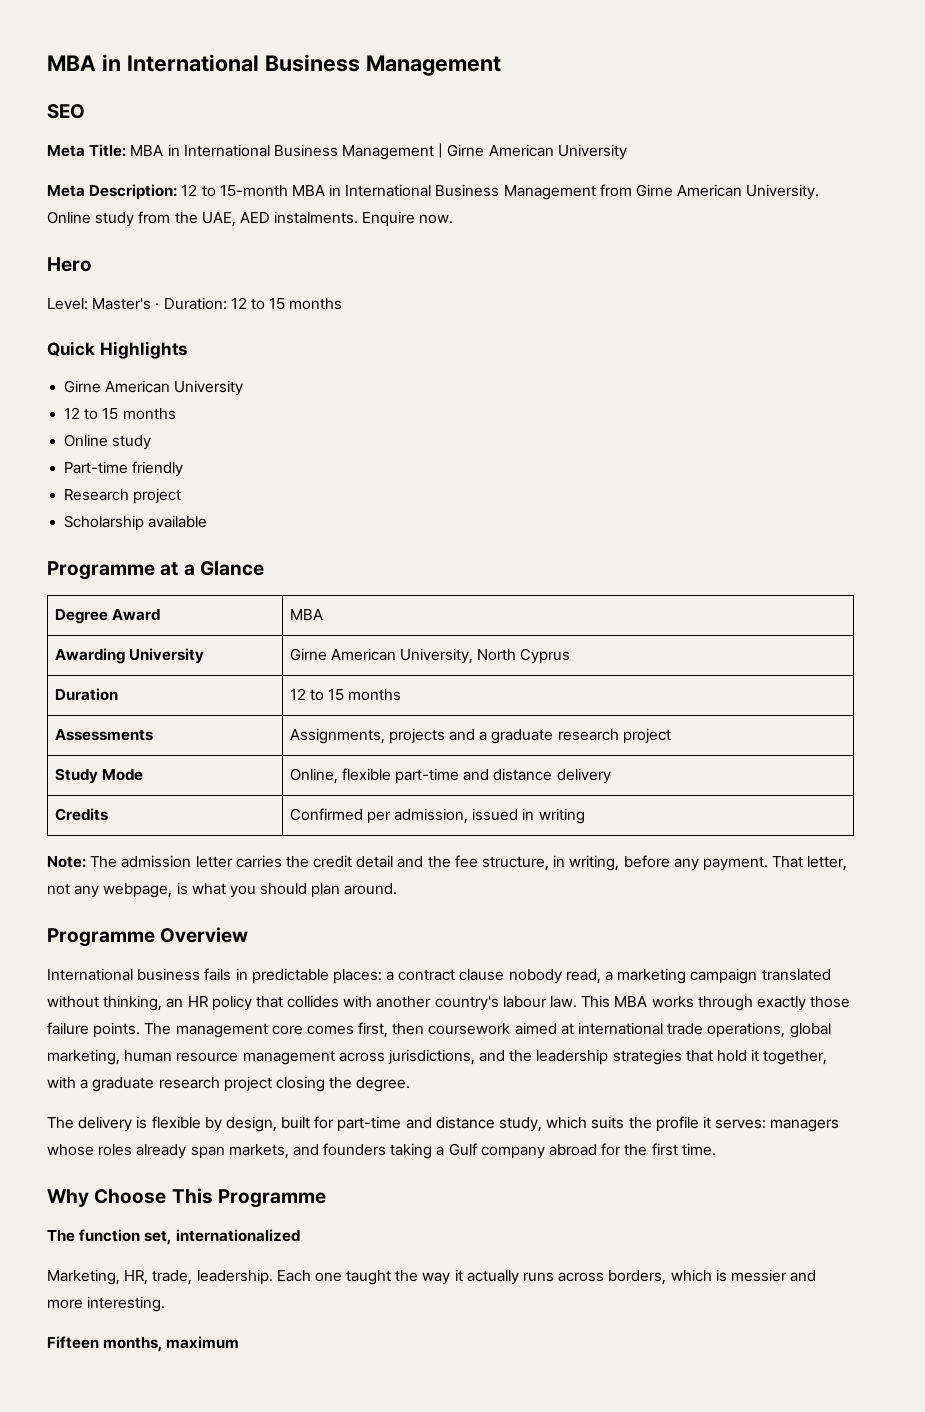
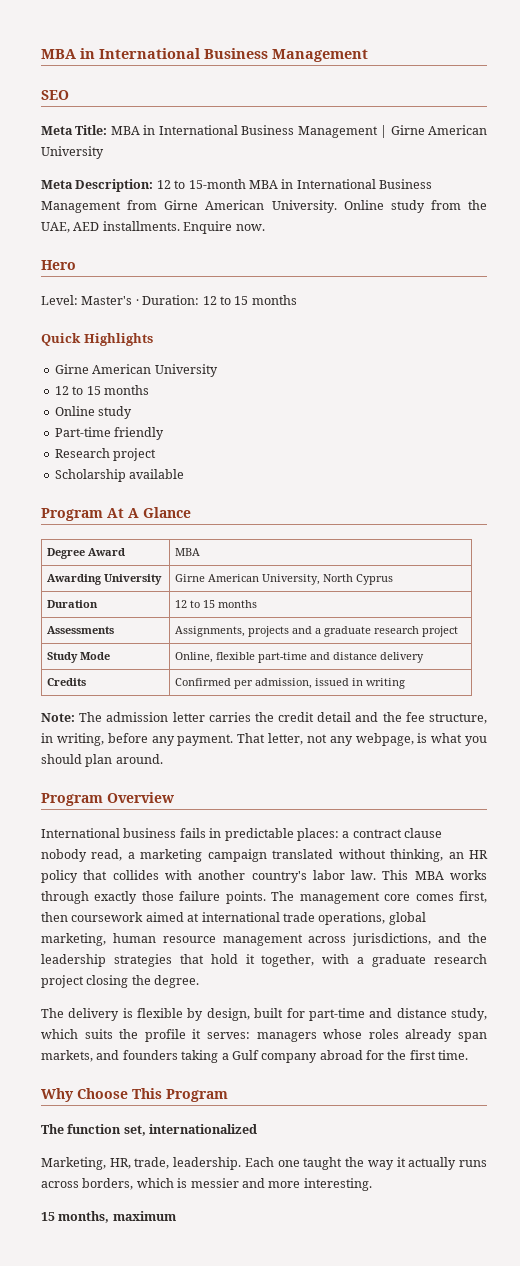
[274,211,359,224] instalments. -> [102,221,180,231] installments.
[47,561,195,580] Programme at a -> [41,508,139,521] Program At A
[47,928,155,947] Programme -> [41,793,103,806] Program
[502,996,547,1008] labour -> [312,870,345,880] labor
[217,1189,326,1208] Programme -> [166,1089,228,1102] Program
[47,1336,99,1349] Fifteen -> [41,1212,55,1221] 15

